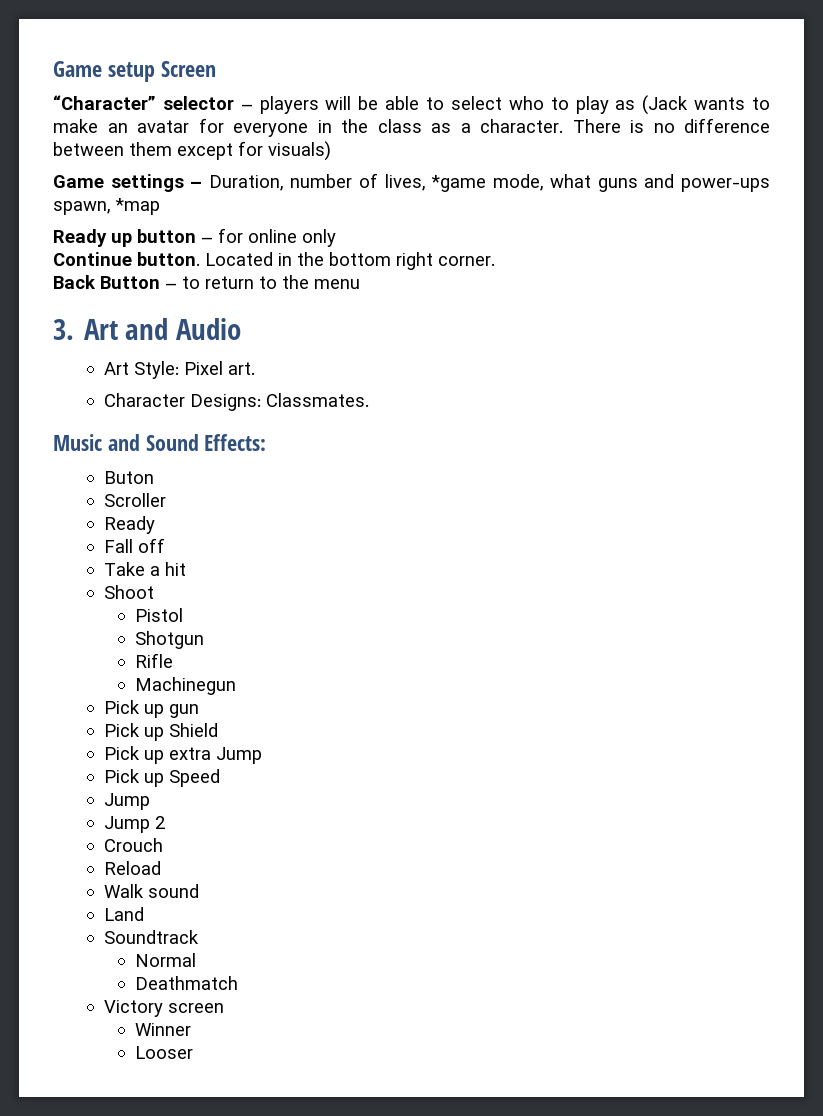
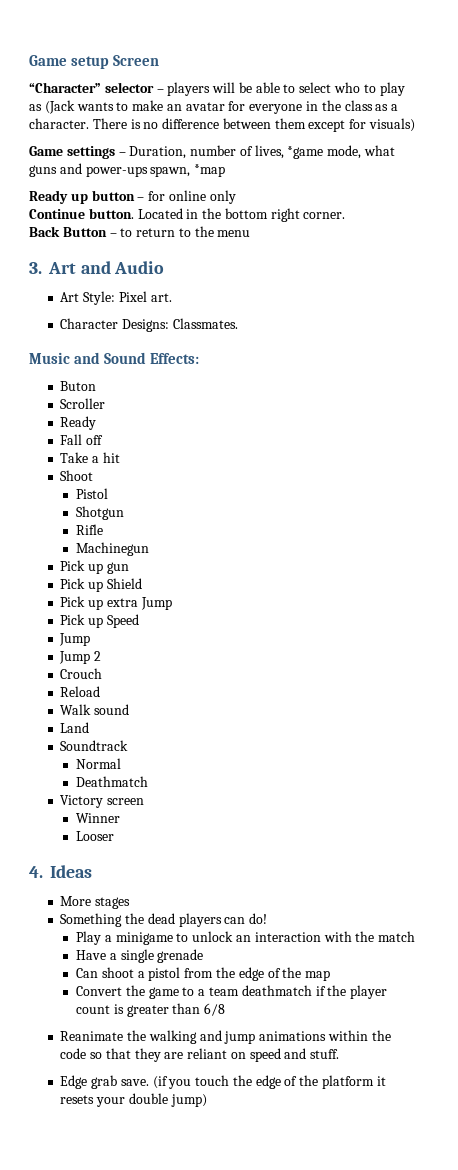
(193, 1052) none -> [29,865,92,878] [60,896,131,909] [60,913,268,927] [76,931,416,945] [76,949,204,963] [76,967,331,981] [76,985,388,999] [76,1003,226,1017] [60,1030,391,1044] [60,1048,340,1062] [60,1075,386,1089] [60,1093,207,1107] // 4. Ideas // More stages // Something the dead players can do! // Play a minigame to unlock an interaction with the match // Have a single grenade // Can shoot a pistol from the edge of the map // Convert the game to a team deathmatch if the player count is greater than 6/8 // Reanimate the walking and jump animations within the code so that they are reliant on speed and stuff. // Edge grab save. (if you touch the edge of the platform it resets your double jump)

